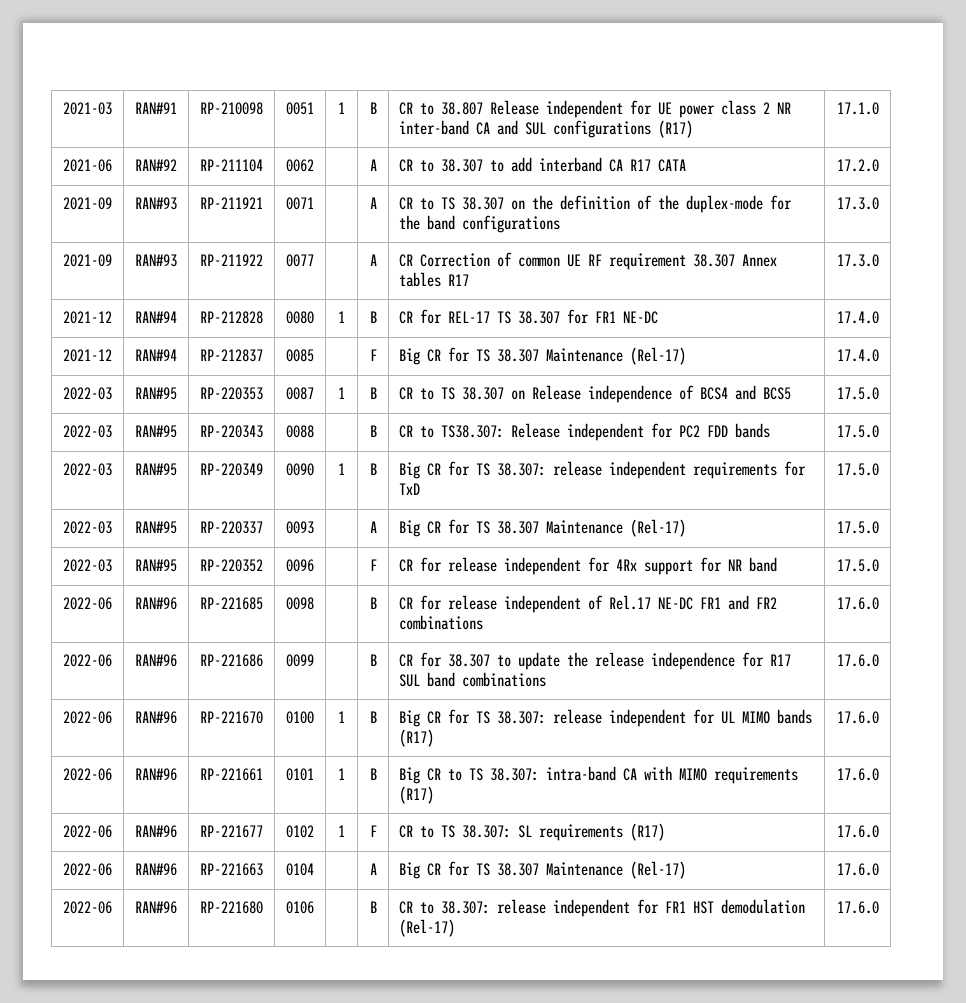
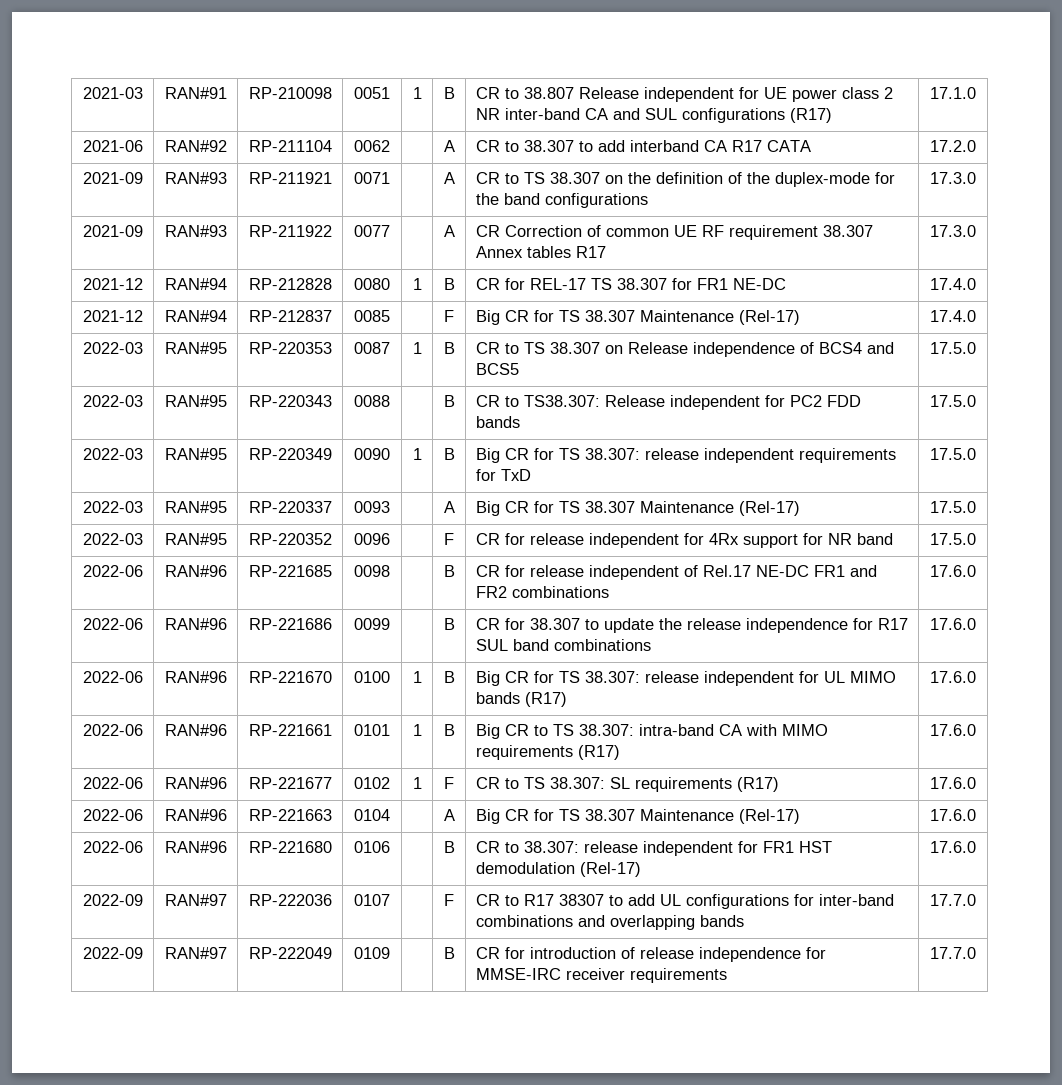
(879, 907) none -> [82,894,143,906] [164,894,227,906] [248,894,332,906] [354,894,391,906] [444,894,454,906] [475,894,894,909] [475,915,744,930] [930,894,976,906] [82,947,143,959] [164,947,227,959] [248,947,332,959] [354,947,391,959] [443,947,455,959] [475,947,826,962] [475,968,727,983] [930,947,976,959] // 2022-09 | RAN#97 | RP-222036 | 0107 | | F | CR to R17 38307 to add UL configurations for inter-band combinations and overlapping bands | 17.7.0 // 2022-09 | RAN#97 | RP-222049 | 0109 | | B | CR for introduction of release independence for MMSE-IRC receiver requirements | 17.7.0

